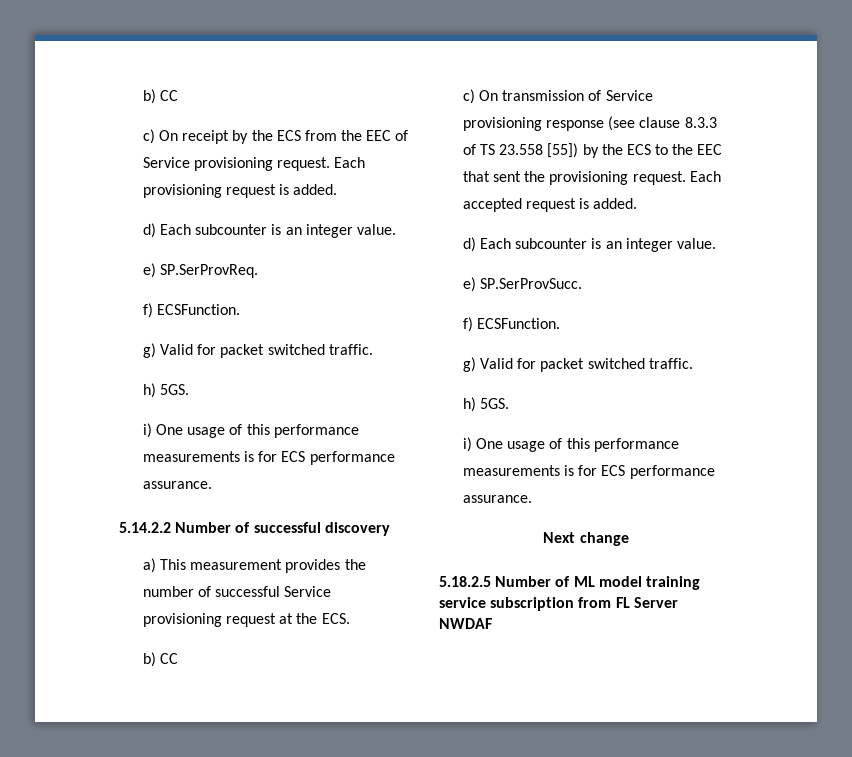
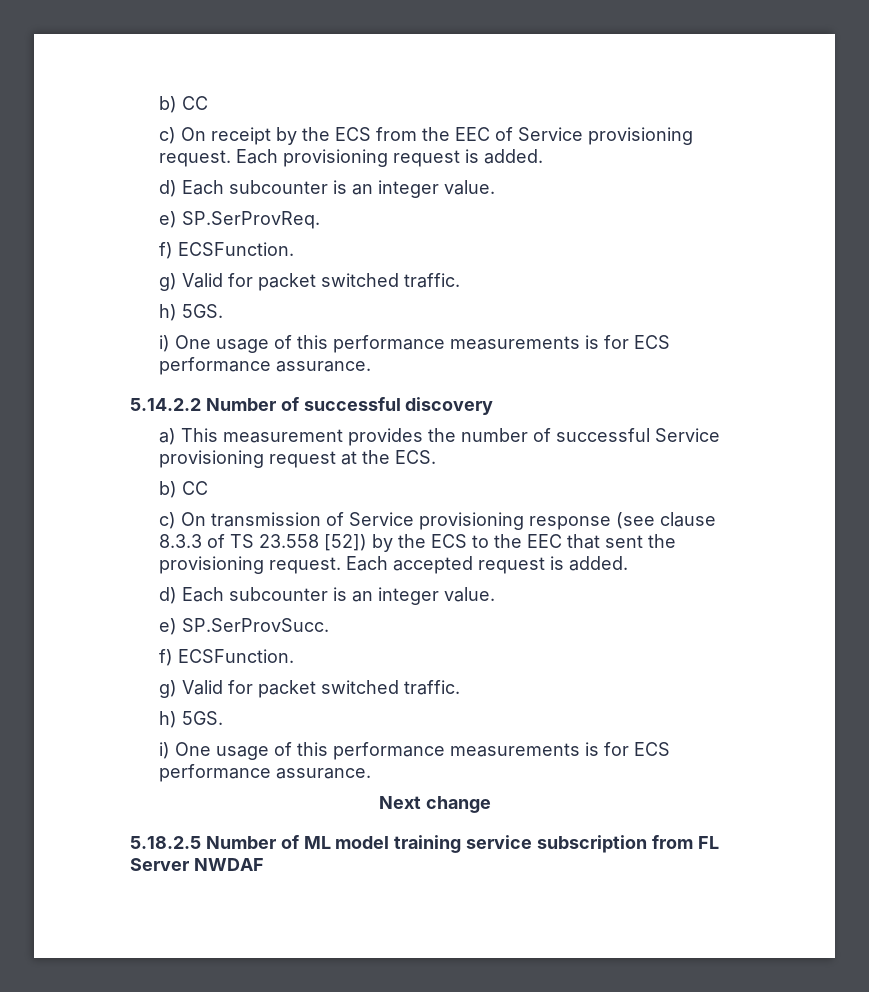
[547,143,579,158] [55]) -> [323,534,367,551] [52])

